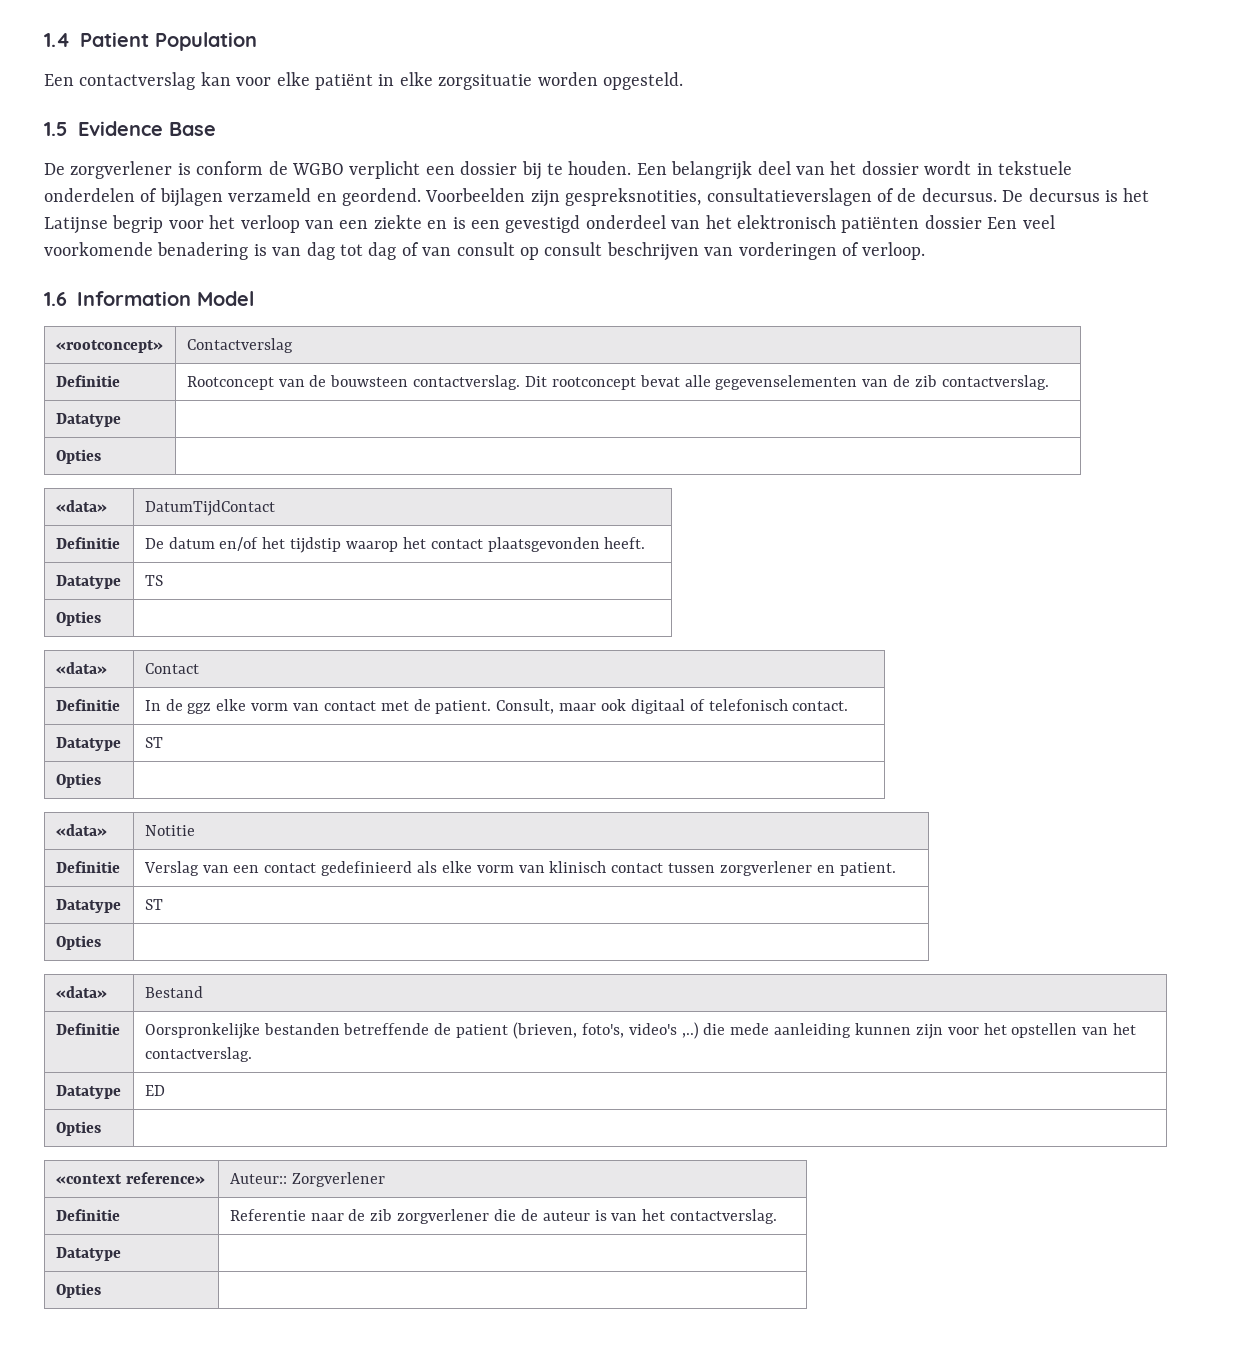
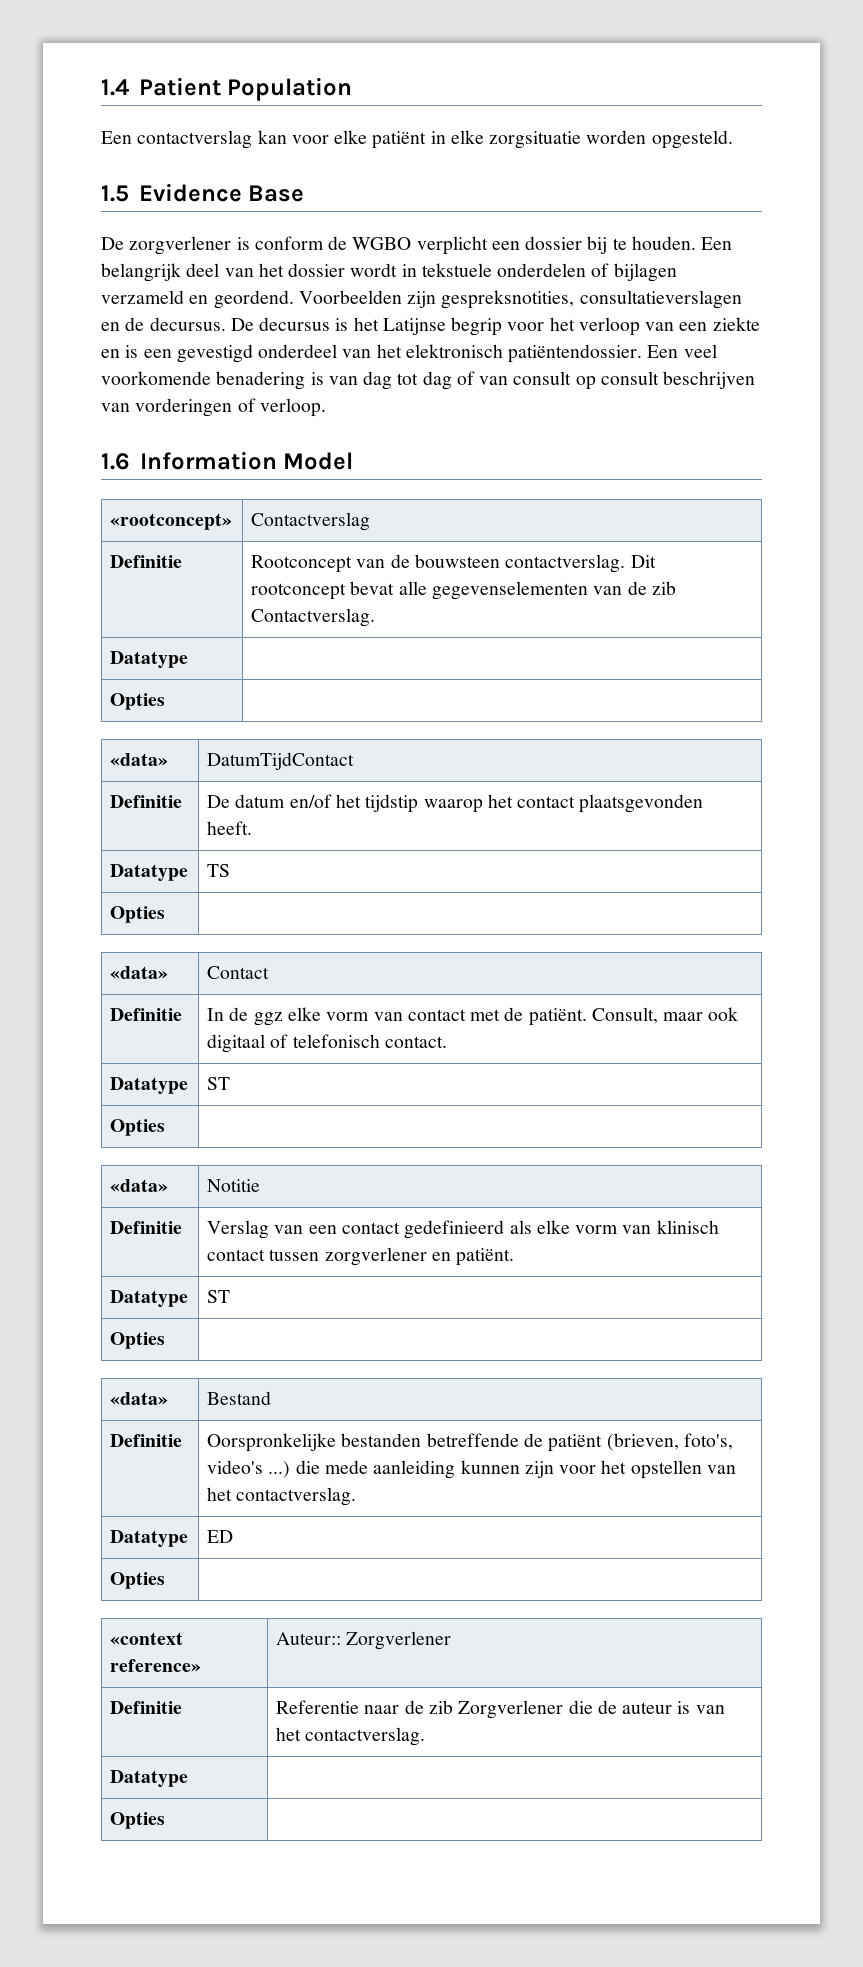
[876,188,894,202] of -> [101,322,120,331] en
[841,215,982,233] patiënten dossier -> [508,344,643,363] patiëntendossier.
[941,375,1049,390] contactverslag. -> [251,608,376,627] Contactverslag.
[435,700,492,714] patient. -> [528,1008,587,1026] patiënt.
[839,862,896,876] patient. -> [456,1248,515,1266] patiënt.
[456,1024,509,1038] patient -> [548,1434,603,1452] patiënt
[681,1022,699,1039] ,..) -> [268,1461,291,1478] ...)
[397,1209,490,1224] zorgverlener -> [458,1700,564,1719] Zorgverlener

